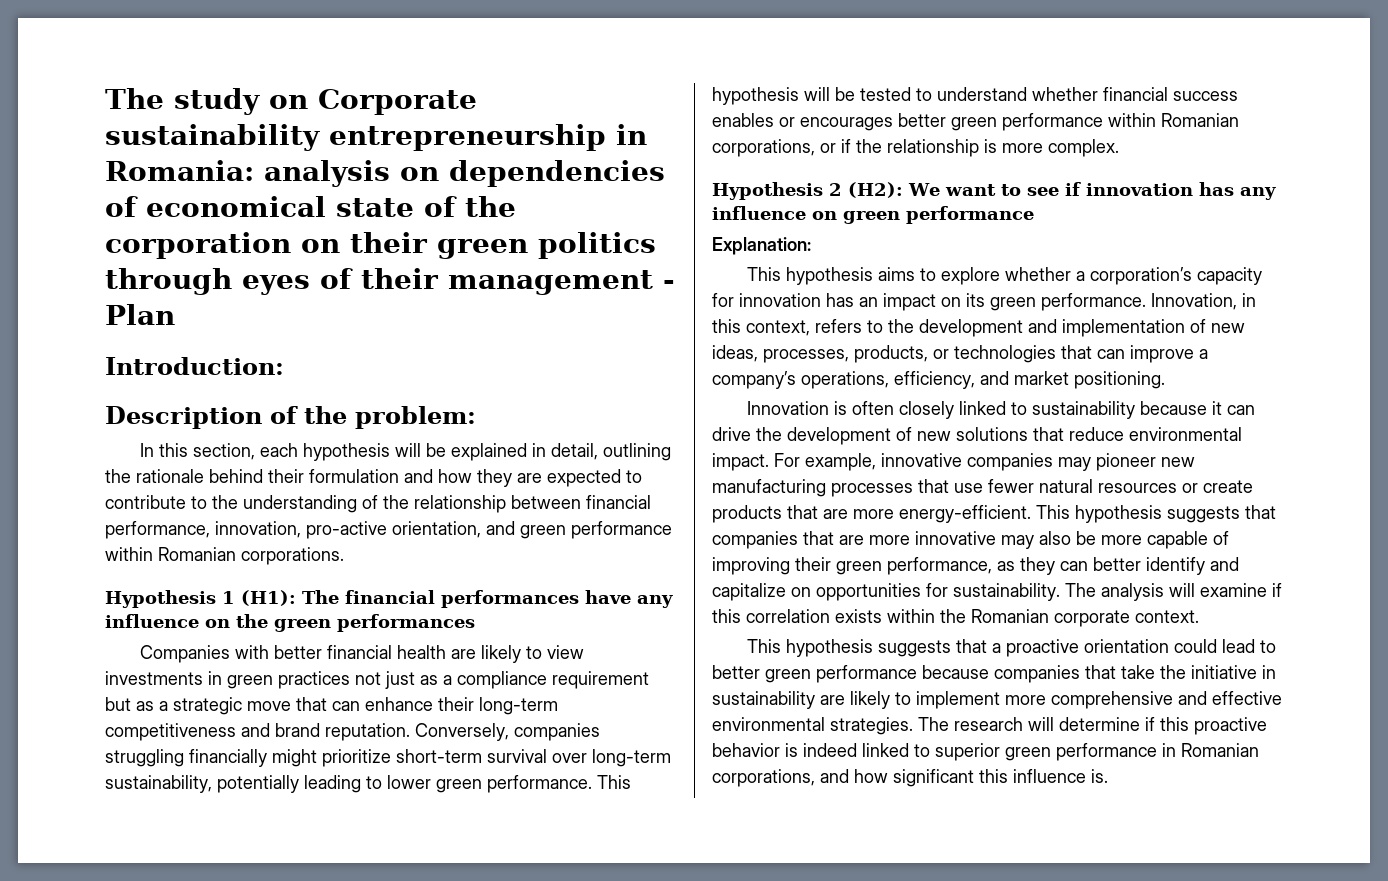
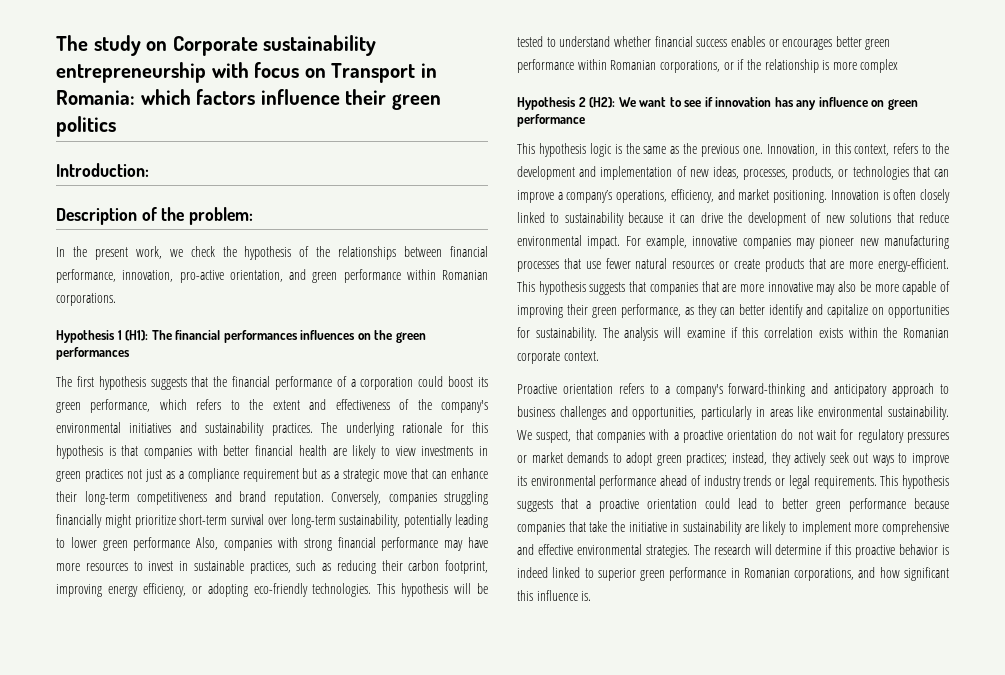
[616,124,647,145] [105,160,665,187] [105,196,516,217] [105,232,656,259] [105,268,675,295] [105,304,175,325] in Romania: analysis on dependencies of economical state of the corporation on their green politics through eyes of their management - Plan -> [211,62,437,83] [56,89,441,110] [56,116,116,137] with focus on Transport in Romania: which factors influence their green politics
[158,443,671,461] [105,469,642,487] [105,495,506,513] this section, each hypothesis will be explained in detail, outlining the rationale behind their formulation and how they are expected to contribute to the understanding of the relationship -> [72,246,397,260] the present work, we check the hypothesis of the relationships
[585,590,673,608] [105,614,199,628] have any influence -> [300,330,356,340] influences
[139,645,230,663] Companies -> [56,376,489,390] [56,399,488,413] [56,422,489,436] [56,445,193,459] The first hypothesis suggests that the financial performance of a corporation could boost its green performance, which refers to the extent and effectiveness of the company's environmental initiatives and sustainability practices. The underlying rationale for this hypothesis is that companies
[487,775,592,793] performance. -> [133,537,488,551] [56,560,488,574] [56,583,372,597] performance Also, companies with strong financial performance may have more resources to invest in sustainable practices, such as reducing their carbon footprint, improving energy efficiency, or adopting eco-friendly technologies.
[1048,139,1119,157] complex. -> [860,59,899,73] complex
[712,237,811,255] [746,267,1262,285] [712,293,1146,311] // Explanation: // This hypothesis aims to explore whether a corporation’s capacity for innovation has an impact on its green performance. -> [517,143,763,157] // This hypothesis logic is the same as the previous one.
(1165, 380) // -> (828, 196) none
(1199, 616) none -> [517,383,949,397] [517,406,949,420] [517,429,950,443] [517,452,949,466] [517,475,877,489] Proactive orientation refers to a company's forward-thinking and anticipatory approach to business challenges and opportunities, particularly in areas like environmental sustainability. We suspect, that companies with a proactive orientation do not wait for regulatory pressures or market demands to adopt green practices; instead, they actively seek out ways to improve its environmental performance ahead of industry trends or legal requirements.

